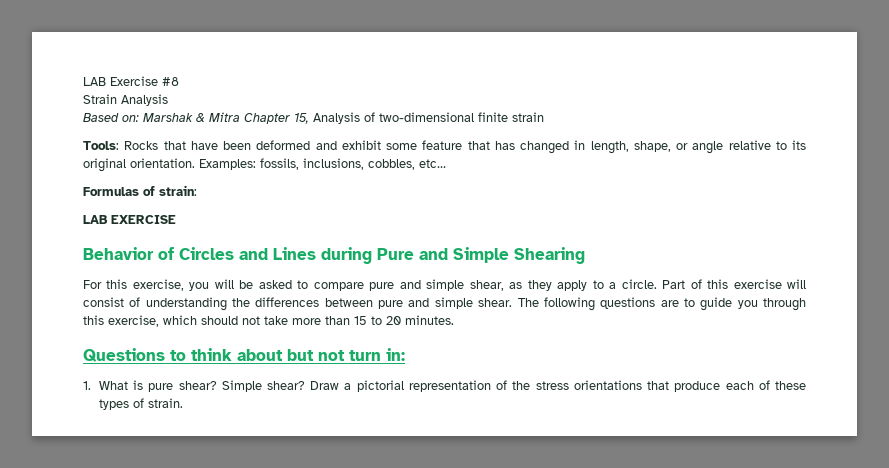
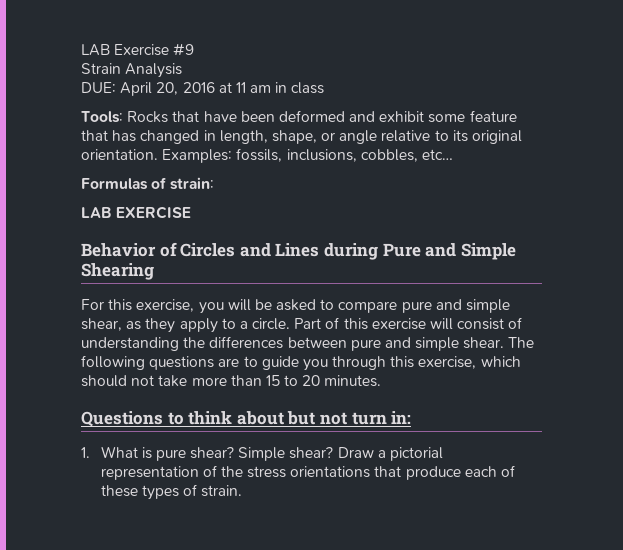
[162,77,179,86] #8 -> [173,43,195,56] #9
[83,112,544,124] Based on: Marshak & Mitra Chapter 15, Analysis of two-dimensional finite strain -> [81,82,325,96] DUE: April 20, 2016 at 11 am in class

